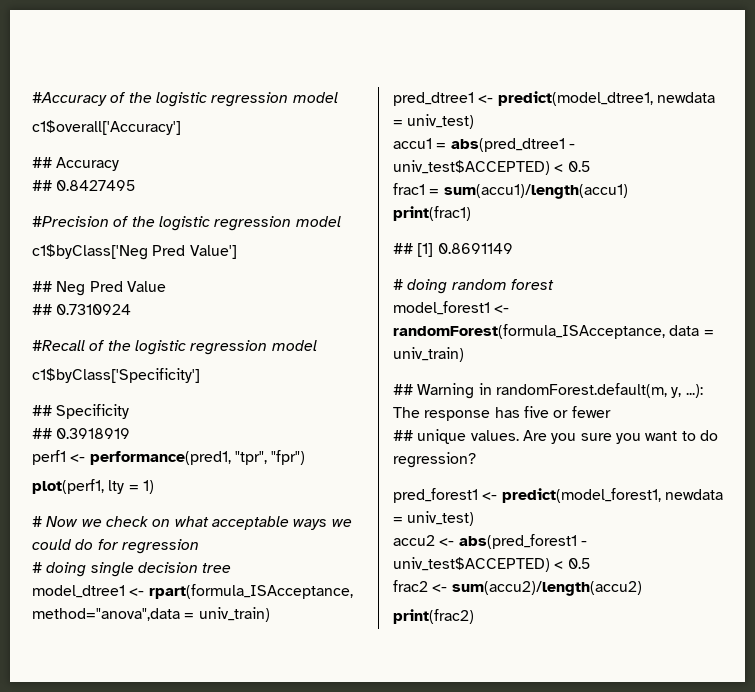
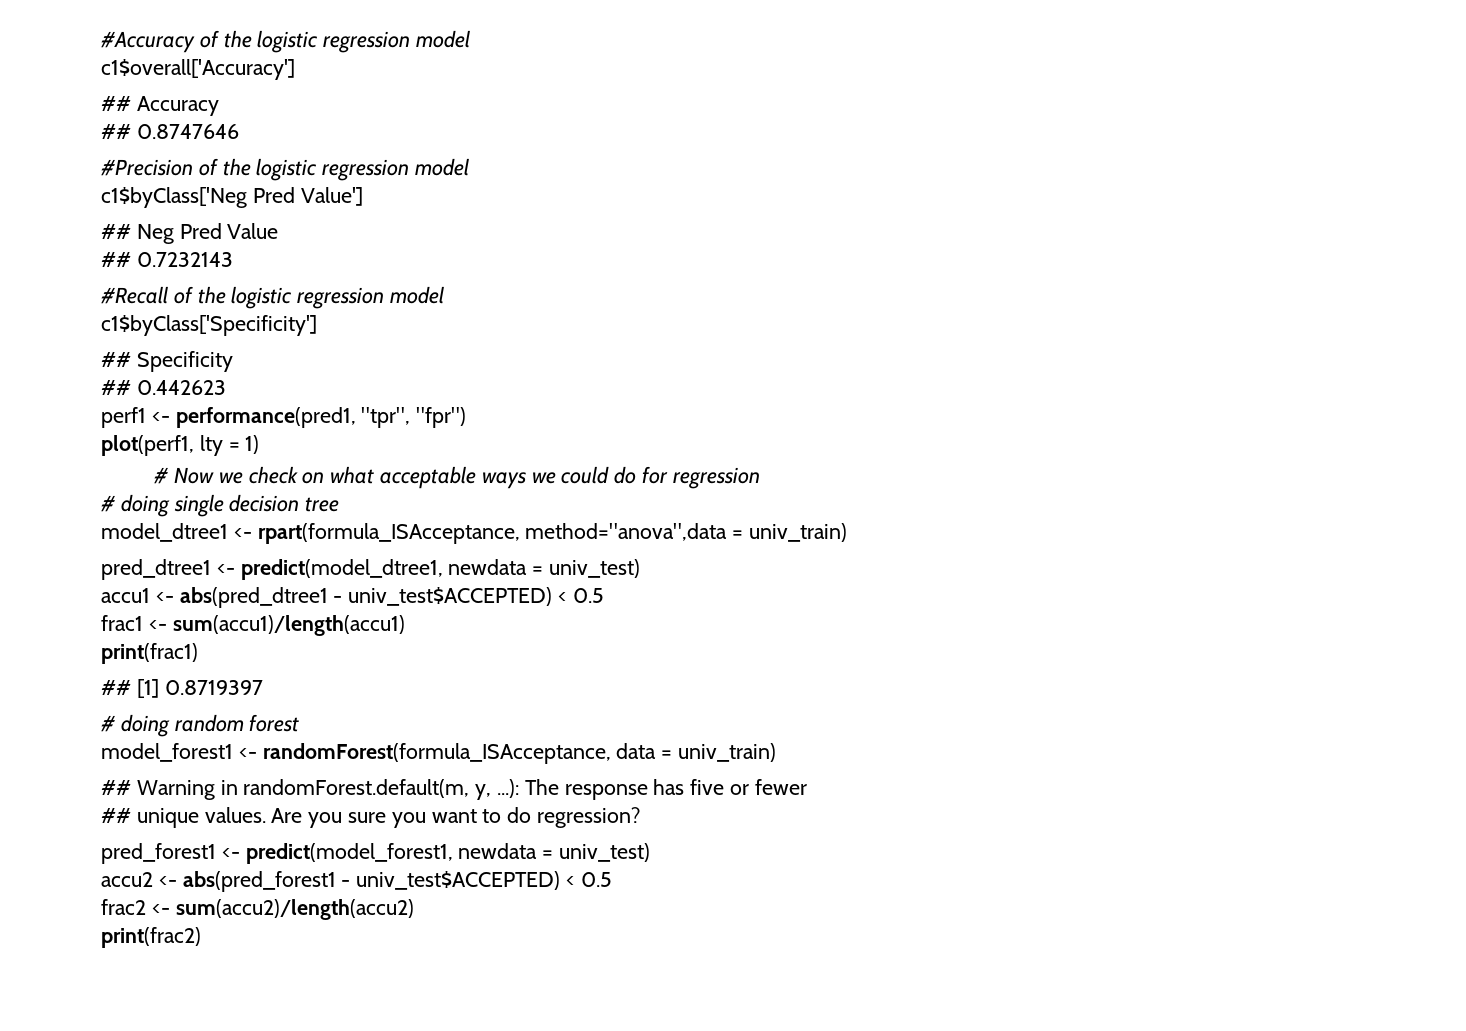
[56,180,136,191] 0.8427495 -> [136,124,239,139] 0.8747646
[56,304,132,315] 0.7310924 -> [136,252,233,267] 0.7232143
[56,428,131,439] 0.3918919 -> [136,380,226,395] 0.442623
[436,143,447,149] = -> [155,592,174,603] <-
[429,189,440,195] = -> [148,620,167,631] <-
[437,243,513,254] 0.8691149 -> [164,680,263,695] 0.8719397

